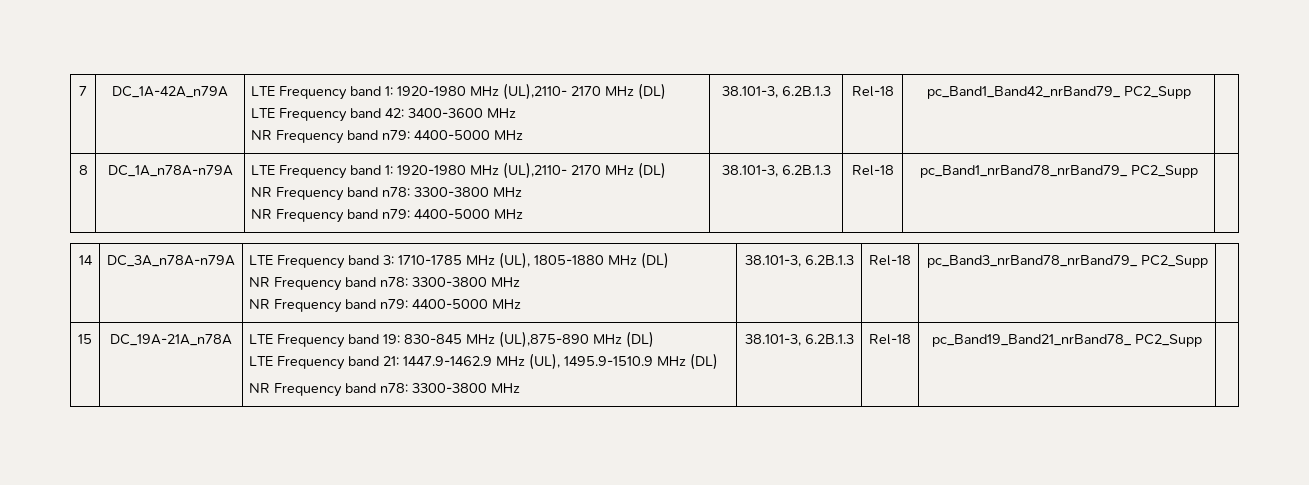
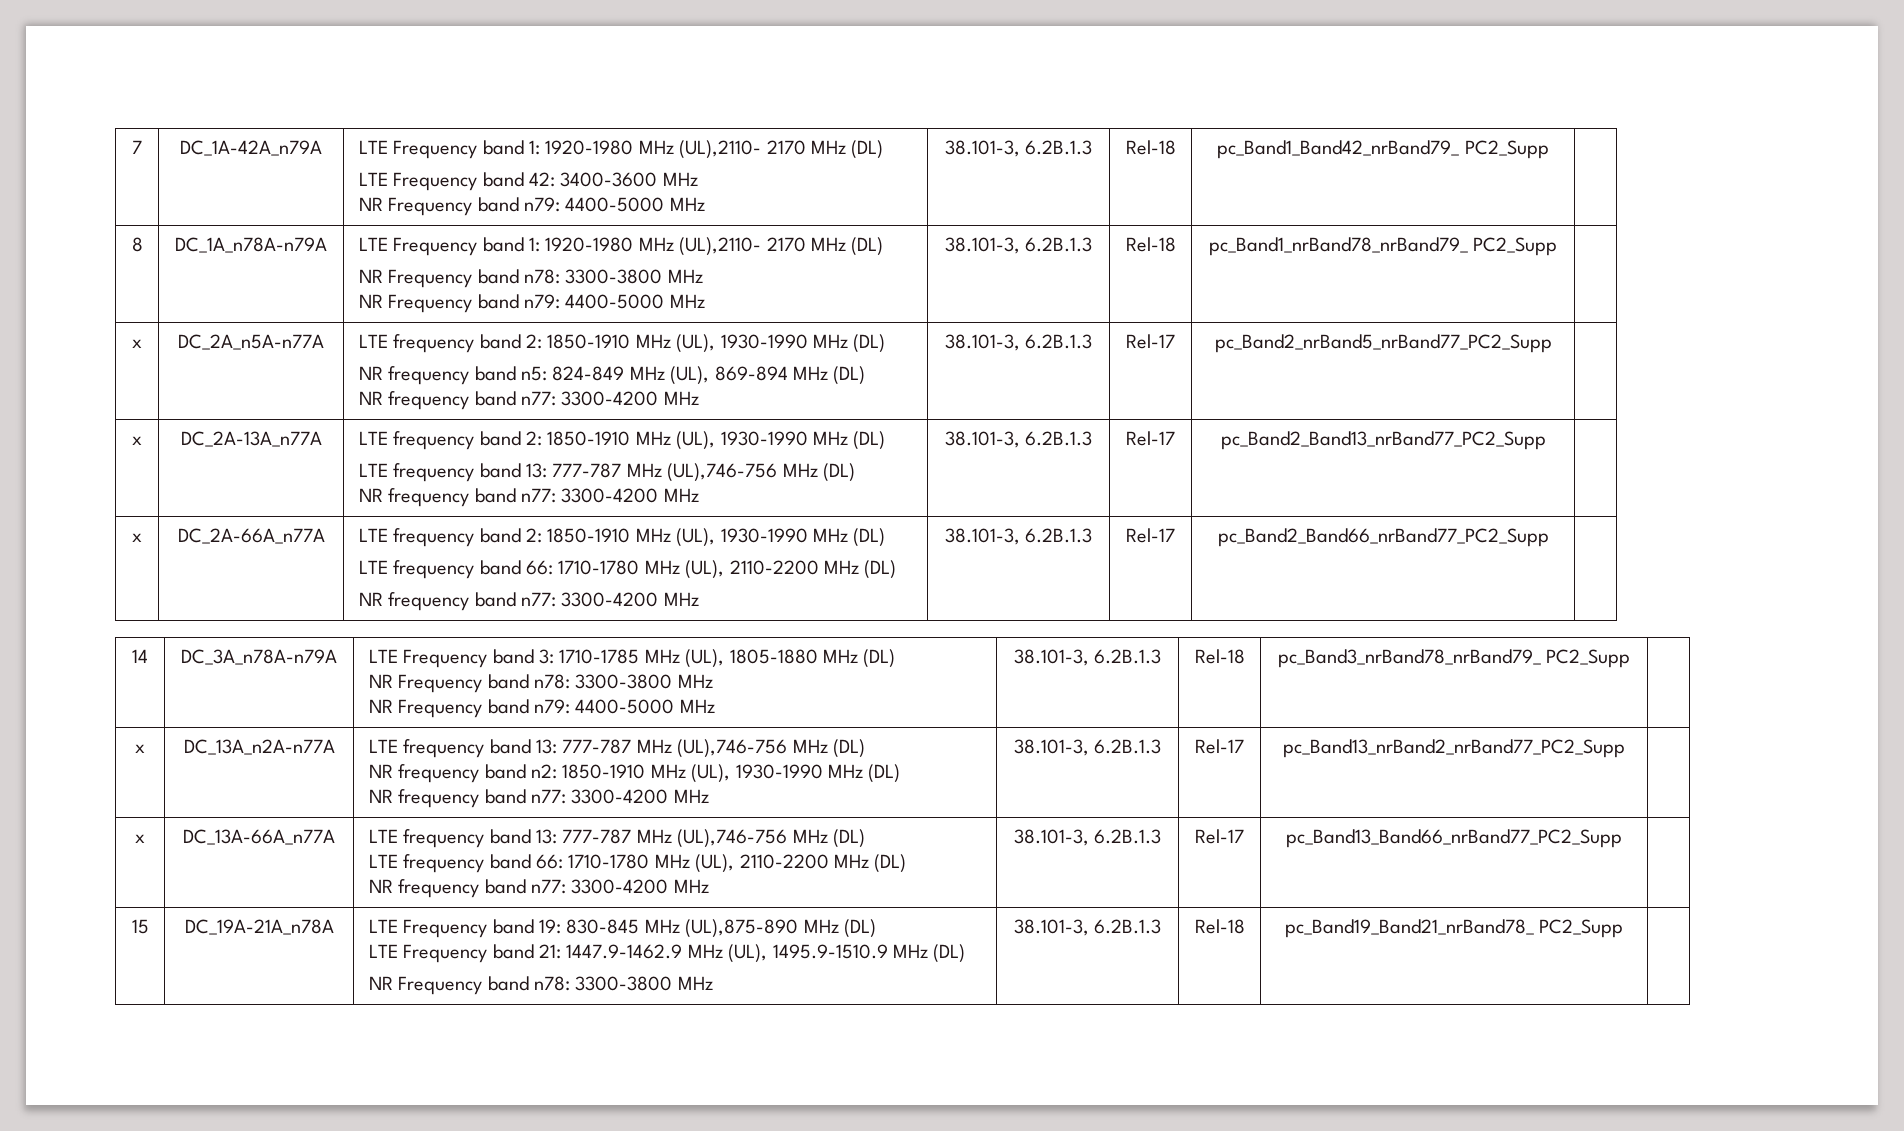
(1198, 171) none -> [132,339,142,348] [178,334,324,350] [358,334,886,353] [358,366,866,385] [358,391,699,410] [944,334,1093,351] [1126,334,1175,349] [1214,334,1552,353] [132,436,142,445] [180,431,322,447] [358,431,886,450] [358,463,855,482] [358,488,699,507] [944,431,1093,448] [1126,431,1175,446] [1220,431,1546,450] [132,533,142,542] [177,528,325,544] [358,528,886,547] [358,560,897,579] [358,592,699,611] [944,528,1093,545] [1126,528,1175,543] [1217,528,1549,547] // x | DC_2A_n5A-n77A | LTE frequency band 2: 1850-1910 MHz (UL), 1930-1990 MHz (DL) // NR frequency band n5: 824-849 MHz (UL), 869-894 MHz (DL) // NR frequency band n77: 3300-4200 MHz | 38.101-3, 6.2B.1.3 | Rel-17 | pc_Band2_nrBand5_nrBand77_PC2_Supp | // x | DC_2A-13A_n77A | LTE frequency band 2: 1850-1910 MHz (UL), 1930-1990 MHz (DL) // LTE frequency band 13: 777-787 MHz (UL),746-756 MHz (DL) // NR frequency band n77: 3300-4200 MHz | 38.101-3, 6.2B.1.3 | Rel-17 | pc_Band2_Band13_nrBand77_PC2_Supp | // x | DC_2A-66A_n77A | LTE frequency band 2: 1850-1910 MHz (UL), 1930-1990 MHz (DL) // LTE frequency band 66: 1710-1780 MHz (UL), 2110-2200 MHz (DL) // NR frequency band n77: 3300-4200 MHz | 38.101-3, 6.2B.1.3 | Rel-17 | pc_Band2_Band66_nrBand77_PC2_Supp |
(1208, 261) none -> [135,744,145,753] [183,739,335,755] [368,739,865,758] [368,764,901,783] [368,789,709,808] [1013,739,1162,756] [1195,739,1244,754] [1283,739,1625,758] [135,834,145,843] [183,829,335,845] [368,829,865,848] [368,854,907,873] [368,879,709,898] [1013,829,1162,846] [1195,829,1244,844] [1286,829,1622,848] // x | DC_13A_n2A-n77A | LTE frequency band 13: 777-787 MHz (UL),746-756 MHz (DL) // NR frequency band n2: 1850-1910 MHz (UL), 1930-1990 MHz (DL) // NR frequency band n77: 3300-4200 MHz | 38.101-3, 6.2B.1.3 | Rel-17 | pc_Band13_nrBand2_nrBand77_PC2_Supp | // x | DC_13A-66A_n77A | LTE frequency band 13: 777-787 MHz (UL),746-756 MHz (DL) // LTE frequency band 66: 1710-1780 MHz (UL), 2110-2200 MHz (DL) // NR frequency band n77: 3300-4200 MHz | 38.101-3, 6.2B.1.3 | Rel-17 | pc_Band13_Band66_nrBand77_PC2_Supp |

